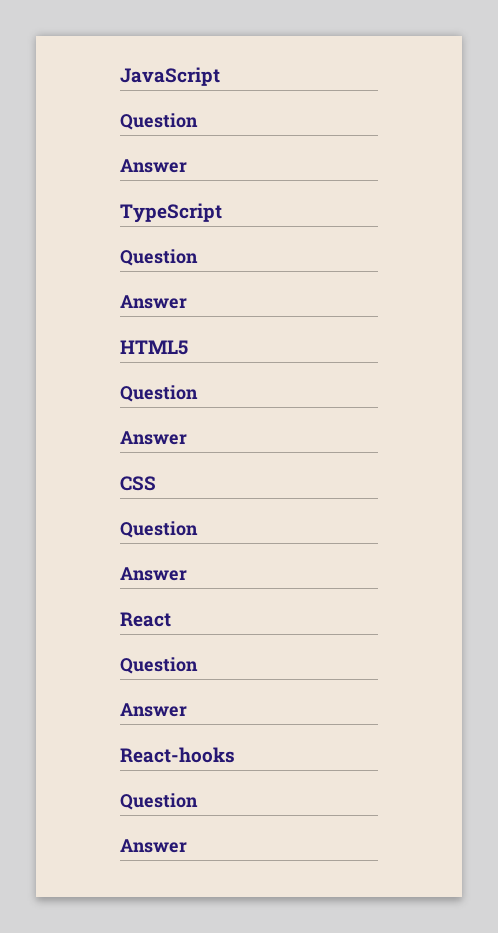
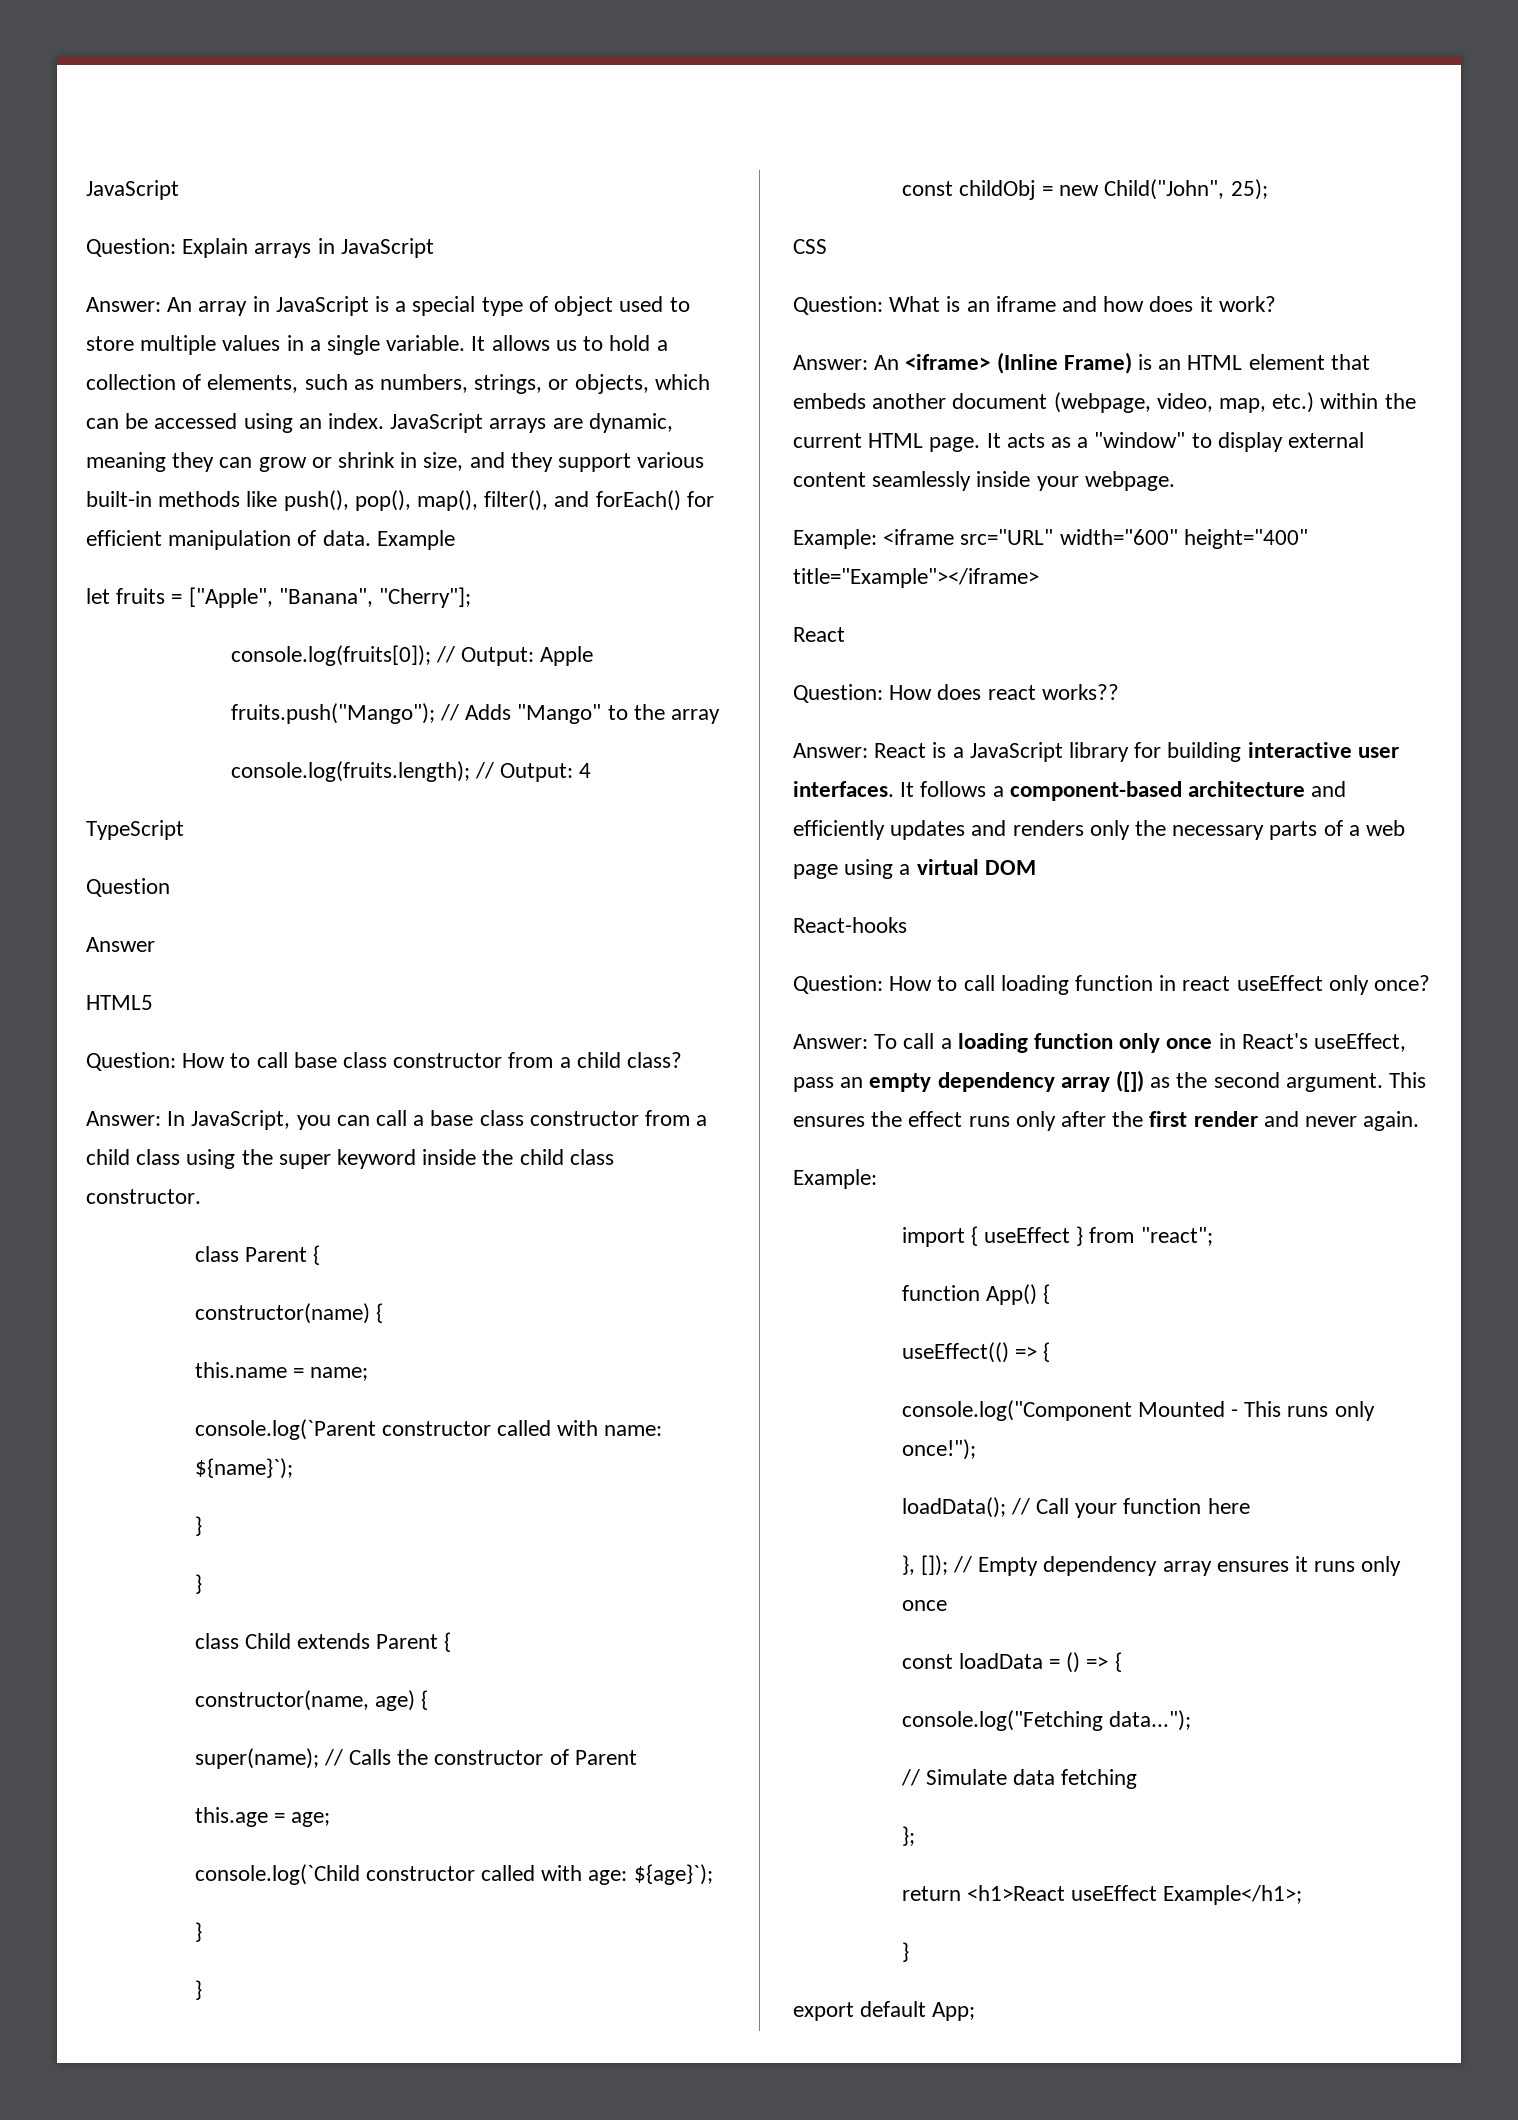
[120,67,220,86] [120,113,198,130] [120,159,187,173] [120,203,222,223] [120,249,198,266] [120,295,187,309] [120,340,188,355] [120,385,198,402] [120,431,187,445] [120,476,156,491] [120,521,198,538] [120,567,187,581] [120,612,171,627] [120,657,198,674] [120,703,187,717] [120,747,235,763] [120,793,198,810] [120,839,187,853] JavaScript // Question // Answer // TypeScript // Question // Answer // HTML5 // Question // Answer // CSS // Question // Answer // React // Question // Answer // React-hooks // Question // Answer -> [86,180,179,200] [86,238,434,258] [86,296,690,316] [86,335,668,355] [86,374,710,394] [86,413,673,433] [86,452,705,472] [86,490,714,511] [86,530,455,550] [86,587,472,608] [230,645,594,666] [230,703,721,724] [230,761,592,782] [86,820,184,840] [86,878,170,897] [86,937,155,952] [86,995,153,1010] [86,1052,683,1071] [86,1110,708,1130] [86,1149,614,1169] [86,1189,201,1204] [194,1245,321,1265] [194,1303,383,1324] [194,1362,369,1381] [194,1419,663,1440] [194,1458,293,1479] [194,1516,202,1536] [194,1574,202,1594] [194,1632,452,1652] [194,1690,429,1711] [194,1748,637,1769] [194,1807,331,1827] [194,1864,713,1885] [194,1922,202,1942] [194,1980,202,2000] [901,179,1268,200] [793,239,827,254] [793,296,1276,315] [793,352,1370,374] [793,392,1416,413] [793,432,1365,452] [793,471,1175,491] [793,529,1308,549] [793,568,1039,588] [793,627,845,642] [793,684,1119,703] [793,742,1399,762] [793,781,1347,801] [793,820,1406,840] [793,859,1036,879] [793,917,907,933] [793,975,1431,995] [793,1033,1407,1053] [793,1070,1427,1092] [793,1111,1420,1131] [793,1169,877,1189] [901,1226,1213,1247] [901,1284,1051,1305] [901,1342,1051,1363] [901,1400,1375,1421] [901,1439,976,1460] [901,1497,1250,1518] [901,1555,1402,1576] [901,1600,947,1611] [901,1652,1122,1673] [901,1710,1191,1731] [900,1769,1138,1789] [901,1826,915,1846] [901,1885,1303,1905] [901,1942,909,1962] [793,2001,976,2021] JavaScript // Question: Explain arrays in JavaScript // Answer: An array in JavaScript is a special type of object used to store multiple values in a single variable. It allows us to hold a collection of elements, such as numbers, strings, or objects, which can be accessed using an index. JavaScript arrays are dynamic, meaning they can grow or shrink in size, and they support various built-in methods like push(), pop(), map(), filter(), and forEach() for efficient manipulation of data. Example // let fruits = ["Apple", "Banana", "Cherry"]; // console.log(fruits[0]); // Output: Apple // fruits.push("Mango"); // Adds "Mango" to the array // console.log(fruits.length); // Output: 4 // TypeScript // Question // Answer // HTML5 // Question: How to call base class constructor from a child class? // Answer: In JavaScript, you can call a base class constructor from a child class using the super keyword inside the child class constructor. // class Parent { // constructor(name) { // this.name = name; // console.log(`Parent constructor called with name: ${name}`); // } // } // class Child extends Parent { // constructor(name, age) { // super(name); // Calls the constructor of Parent // this.age = age; // console.log(`Child constructor called with age: ${age}`); // } // } // const childObj = new Child("John", 25); // CSS // Question: What is an iframe and how does it work? // Answer: An <iframe> (Inline Frame) is an HTML element that embeds another document (webpage, video, map, etc.) within the current HTML page. It acts as a "window" to display external content seamlessly inside your webpage. // Example: <iframe src="URL" width="600" height="400" title="Example"></iframe> // React // Question: How does react works?? // Answer: React is a JavaScript library for building interactive user interfaces. It follows a component-based architecture and efficiently updates and renders only the necessary parts of a web page using a virtual DOM // React-hooks // Question: How to call loading function in react useEffect only once? // Answer: To call a loading function only once in React's useEffect, pass an empty dependency array ([]) as the second argument. This ensures the effect runs only after the first render and never again. // Example: // import { useEffect } from "react"; // function App() { // useEffect(() => { // console.log("Component Mounted - This runs only once!"); // loadData(); // Call your function here // }, []); // Empty dependency array ensures it runs only once // const loadData = () => { // console.log("Fetching data..."); // // Simulate data fetching // }; // return <h1>React useEffect Example</h1>; // } // export default App;

